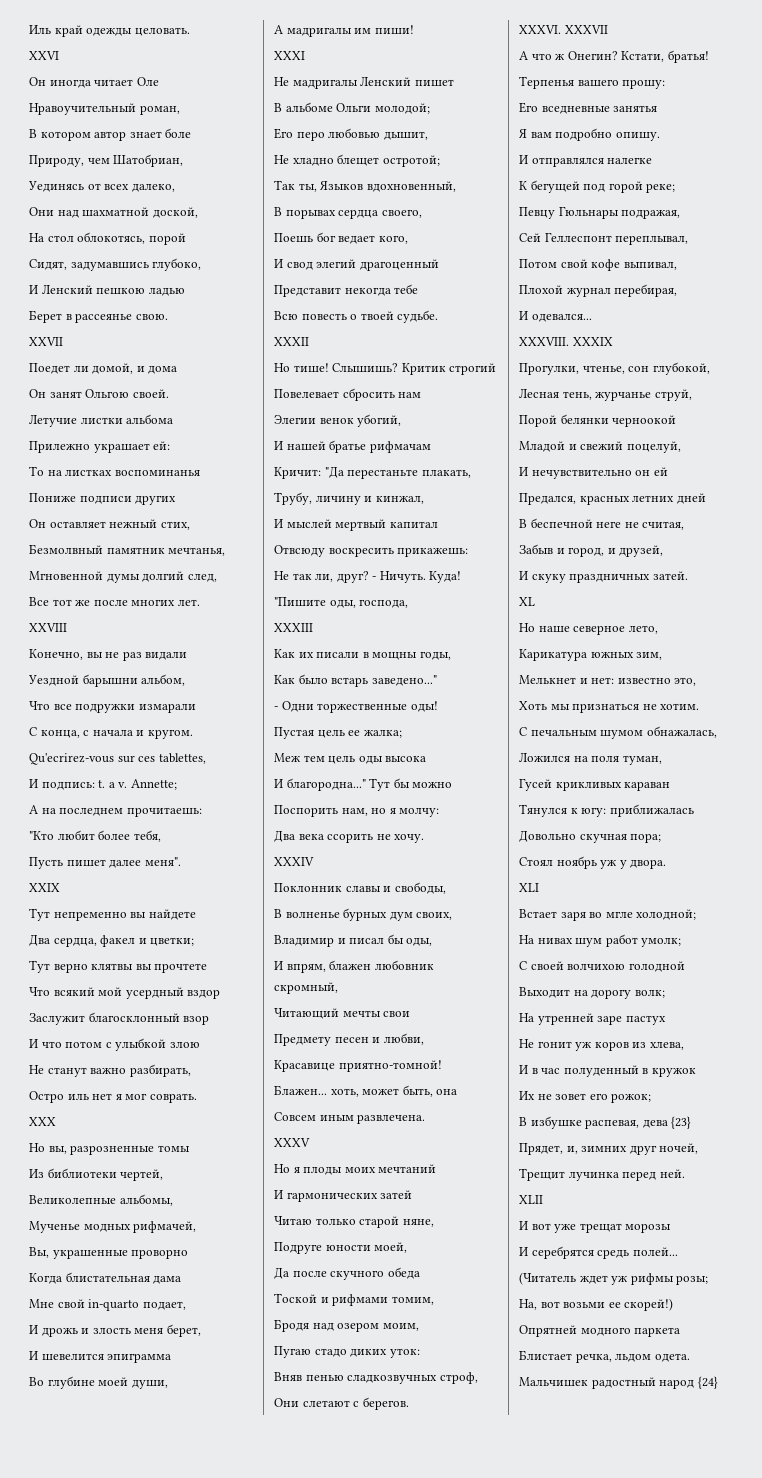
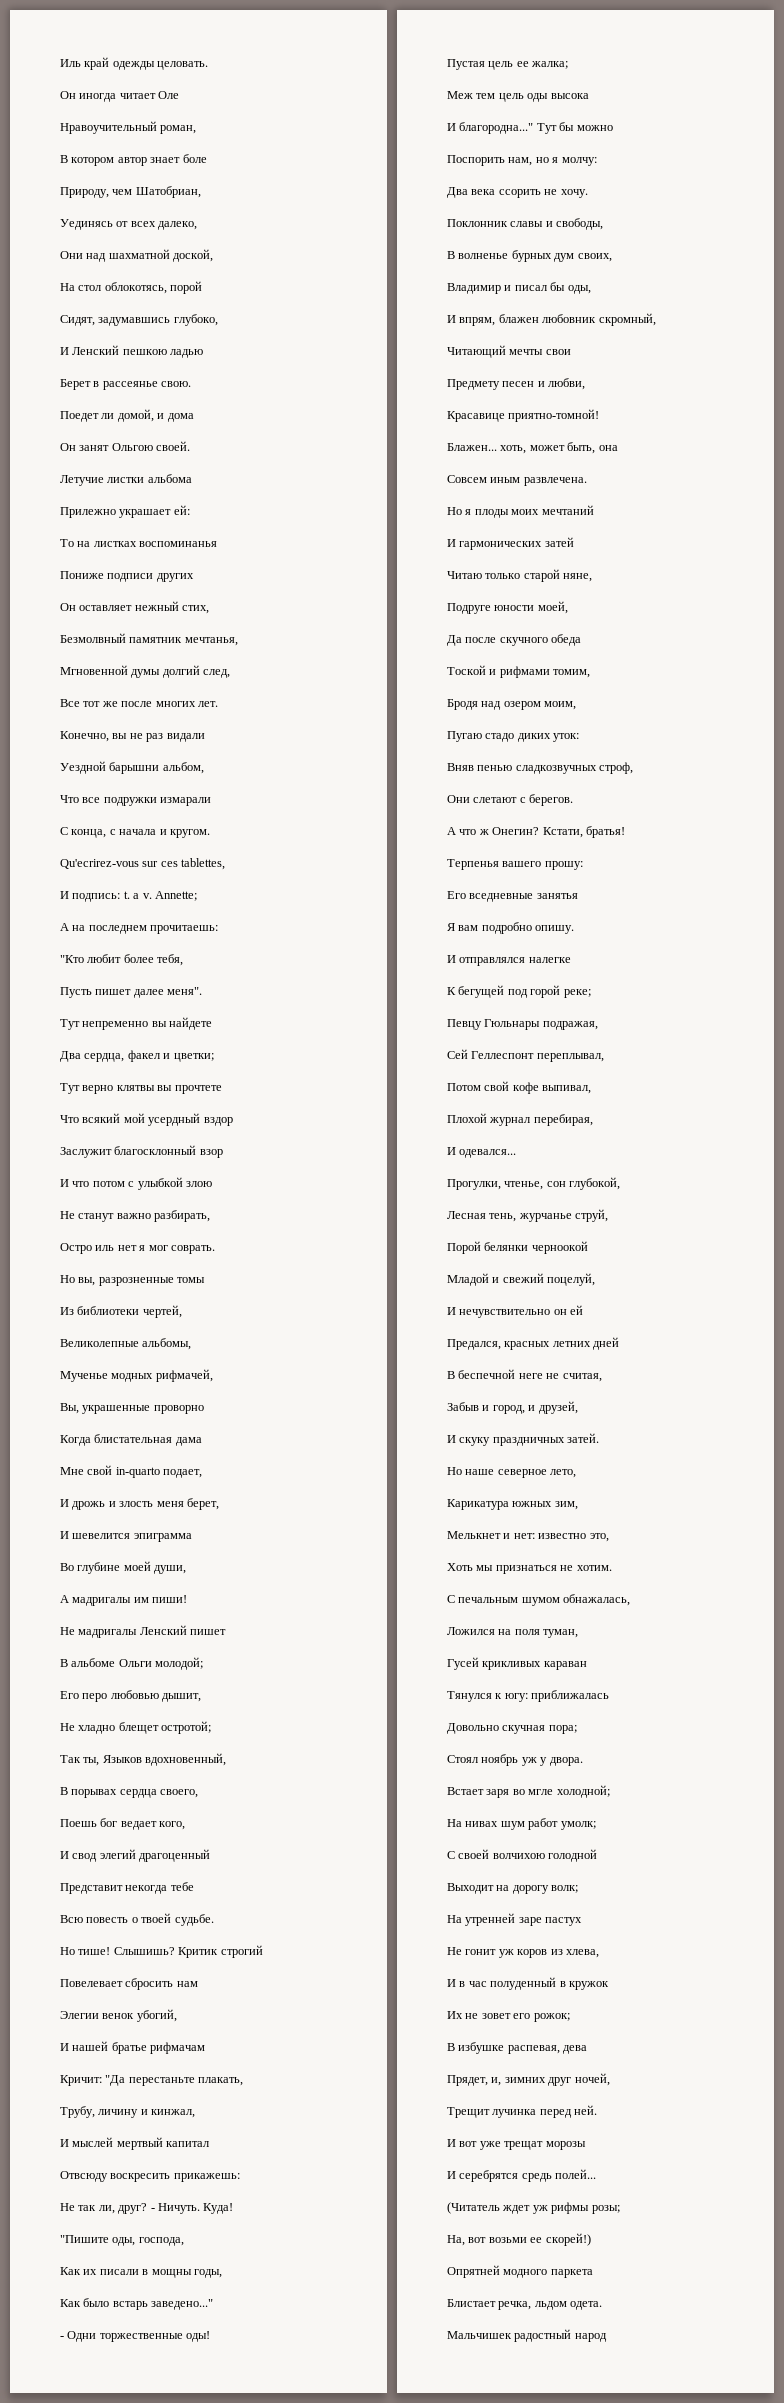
[29,51,59,60] // XXVI -> (209, 65) none
[29,337,63,346] // XXVII -> (192, 384) none
[29,623,67,632] // XXVIII -> (218, 704) none
[29,883,60,892] // XXIX -> (203, 991) none
[29,1117,56,1126] // XXX -> (215, 1249) none
[274,51,305,60] // XXXI -> (188, 1599) none
[274,337,309,346] // XXXII -> (214, 1920) none
[274,623,313,632] // XXXIII -> (184, 2241) none
[274,857,314,866] // XXXIV -> (588, 193) none
[274,1138,310,1147] // XXXV -> (587, 481) none
[519,25,608,34] // XXXVI. XXXVII -> (574, 800) none
[519,337,613,346] // XXXVIII. XXXIX -> (517, 1153) none
[519,597,535,606] // XL -> (600, 1438) none
[519,883,539,892] // XLI -> (583, 1761) none
[671,1116,692,1129] {23} -> (588, 2049) none
[519,1195,543,1204] // XLII -> (598, 2110) none
[697,1376,718,1389] {24} -> (607, 2337) none

